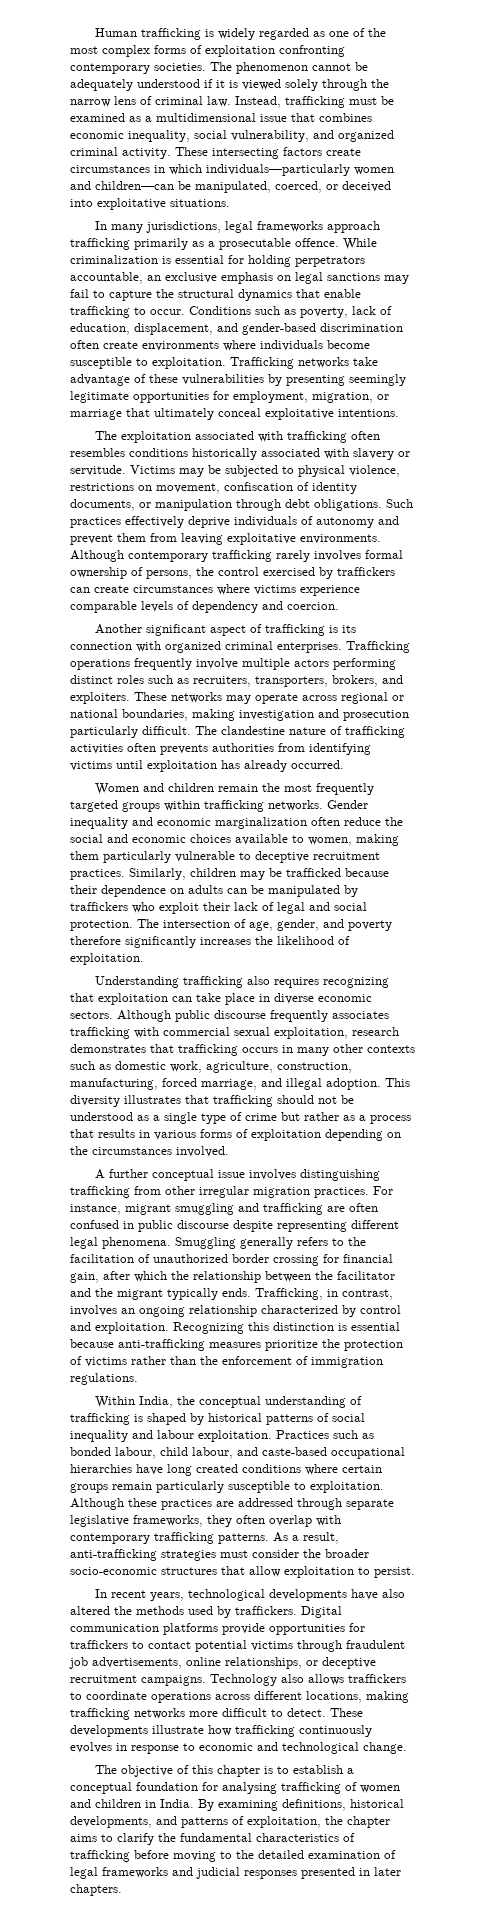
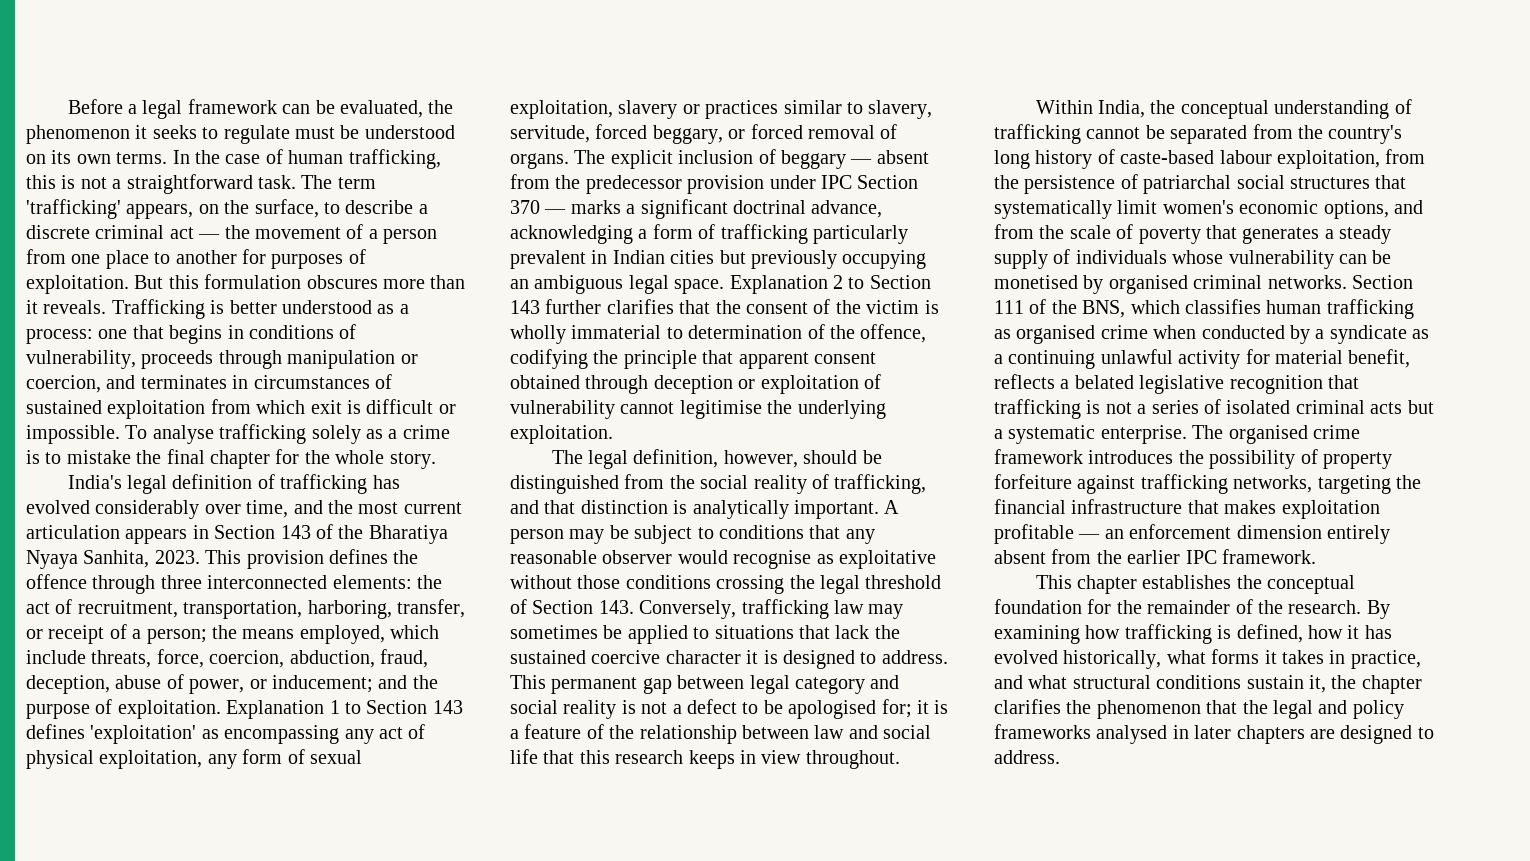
[95,28,387,40] [70,45,345,57] [70,62,368,74] [70,79,389,91] [70,96,394,108] [70,113,372,122] [70,130,394,142] [70,147,361,159] [70,164,394,176] [70,181,391,193] [70,198,230,210] [95,221,381,233] [70,238,377,250] [70,255,365,267] [70,272,409,284] [70,289,361,301] [70,306,392,318] [70,323,403,335] [70,340,370,351] [70,357,378,369] [70,374,406,386] [70,391,389,403] [70,408,399,420] [95,431,381,443] [70,448,410,460] [70,465,400,477] [70,482,357,494] [70,499,413,511] [70,516,399,528] [70,533,381,545] [70,550,403,562] [70,567,395,579] [70,584,360,596] [70,601,339,613] [95,624,357,636] [70,641,410,653] [70,658,396,670] [70,675,403,687] [70,692,404,704] [70,709,409,721] [70,726,405,738] [70,743,371,755] [70,760,344,772] [95,783,375,795] [70,800,368,812] [70,817,403,829] [70,834,399,846] [70,851,380,863] [70,868,389,880] [70,885,358,897] [70,902,367,914] [70,919,392,931] [70,936,350,948] [70,953,144,965] [95,976,390,988] [70,993,372,1005] [70,1010,389,1022] [70,1027,399,1039] [70,1044,415,1056] [70,1061,352,1073] [70,1078,410,1090] [70,1095,354,1107] [70,1112,411,1124] [70,1129,401,1141] [70,1146,229,1157] [95,1169,381,1181] [70,1186,393,1198] [70,1203,378,1215] [70,1220,399,1232] [70,1237,366,1249] [70,1254,393,1266] [70,1271,395,1283] [70,1288,393,1300] [70,1305,401,1317] [70,1322,400,1334] [70,1339,403,1351] [70,1356,383,1368] [70,1373,138,1385] Human trafficking is widely regarded as one of the most complex forms of exploitation confronting contemporary societies. The phenomenon cannot be adequately understood if it is viewed solely through the narrow lens of criminal law. Instead, trafficking must be examined as a multidimensional issue that combines economic inequality, social vulnerability, and organized criminal activity. These intersecting factors create circumstances in which individuals—particularly women and children—can be manipulated, coerced, or deceived into exploitative situations. // In many jurisdictions, legal frameworks approach trafficking primarily as a prosecutable offence. While criminalization is essential for holding perpetrators accountable, an exclusive emphasis on legal sanctions may fail to capture the structural dynamics that enable trafficking to occur. Conditions such as poverty, lack of education, displacement, and gender-based discrimination often create environments where individuals become susceptible to exploitation. Trafficking networks take advantage of these vulnerabilities by presenting seemingly legitimate opportunities for employment, migration, or marriage that ultimately conceal exploitative intentions. // The exploitation associated with trafficking often resembles conditions historically associated with slavery or servitude. Victims may be subjected to physical violence, restrictions on movement, confiscation of identity documents, or manipulation through debt obligations. Such practices effectively deprive individuals of autonomy and prevent them from leaving exploitative environments. Although contemporary trafficking rarely involves formal ownership of persons, the control exercised by traffickers can create circumstances where victims experience comparable levels of dependency and coercion. // Another significant aspect of trafficking is its connection with organized criminal enterprises. Trafficking operations frequently involve multiple actors performing distinct roles such as recruiters, transporters, brokers, and exploiters. These networks may operate across regional or national boundaries, making investigation and prosecution particularly difficult. The clandestine nature of trafficking activities often prevents authorities from identifying victims until exploitation has already occurred. // Women and children remain the most frequently targeted groups within trafficking networks. Gender inequality and economic marginalization often reduce the social and economic choices available to women, making them particularly vulnerable to deceptive recruitment practices. Similarly, children may be trafficked because their dependence on adults can be manipulated by traffickers who exploit their lack of legal and social protection. The intersection of age, gender, and poverty therefore significantly increases the likelihood of exploitation. // Understanding trafficking also requires recognizing that exploitation can take place in diverse economic sectors. Although public discourse frequently associates trafficking with commercial sexual exploitation, research demonstrates that trafficking occurs in many other contexts such as domestic work, agriculture, construction, manufacturing, forced marriage, and illegal adoption. This diversity illustrates that trafficking should not be understood as a single type of crime but rather as a process that results in various forms of exploitation depending on the circumstances involved. // A further conceptual issue involves distinguishing trafficking from other irregular migration practices. For instance, migrant smuggling and trafficking are often confused in public discourse despite representing different legal phenomena. Smuggling generally refers to the facilitation of unauthorized border crossing for financial gain, after which the relationship between the facilitator and the migrant typically ends. Trafficking, in contrast, involves an ongoing relationship characterized by control and exploitation. Recognizing this distinction is essential because anti-trafficking measures prioritize the protection of victims rather than the enforcement of immigration regulations. -> [67,99,454,119] [26,125,455,144] [26,149,441,169] [26,174,376,194] [26,199,428,219] [26,224,438,244] [26,249,366,269] [26,274,466,294] [26,299,409,319] [26,324,357,344] [26,350,418,369] [26,374,392,393] [26,399,456,419] [26,424,450,444] [26,449,436,469] [67,474,400,494] [26,500,462,519] [26,524,448,544] [26,549,419,569] [26,574,442,594] [26,599,465,619] [26,624,440,644] [26,649,428,668] [26,674,438,694] [26,699,463,719] [26,724,426,744] [26,749,362,769] [510,100,933,119] [510,124,898,144] [510,149,929,169] [510,174,919,194] [510,199,883,219] [510,224,908,244] [510,250,927,269] [510,275,931,294] [510,299,939,314] [510,324,927,344] [510,349,876,369] [510,374,881,394] [510,400,886,419] [510,425,613,444] [551,449,882,469] [510,474,927,494] [510,500,900,519] [510,525,875,544] [510,550,936,569] [510,575,942,594] [510,599,904,619] [510,625,900,644] [510,650,948,669] [510,675,900,694] [510,699,949,719] [510,724,932,744] [510,749,900,769] Before a legal framework can be evaluated, the phenomenon it seeks to regulate must be understood on its own terms. In the case of human trafficking, this is not a straightforward task. The term 'trafficking' appears, on the surface, to describe a discrete criminal act — the movement of a person from one place to another for purposes of exploitation. But this formulation obscures more than it reveals. Trafficking is better understood as a process: one that begins in conditions of vulnerability, proceeds through manipulation or coercion, and terminates in circumstances of sustained exploitation from which exit is difficult or impossible. To analyse trafficking solely as a crime is to mistake the final chapter for the whole story. // India's legal definition of trafficking has evolved considerably over time, and the most current articulation appears in Section 143 of the Bharatiya Nyaya Sanhita, 2023. This provision defines the offence through three interconnected elements: the act of recruitment, transportation, harboring, transfer, or receipt of a person; the means employed, which include threats, force, coercion, abduction, fraud, deception, abuse of power, or inducement; and the purpose of exploitation. Explanation 1 to Section 143 defines 'exploitation' as encompassing any act of physical exploitation, any form of sexual exploitation, slavery or practices similar to slavery, servitude, forced beggary, or forced removal of organs. The explicit inclusion of beggary — absent from the predecessor provision under IPC Section 370 — marks a significant doctrinal advance, acknowledging a form of trafficking particularly prevalent in Indian cities but previously occupying an ambiguous legal space. Explanation 2 to Section 143 further clarifies that the consent of the victim is wholly immaterial to determination of the offence, codifying the principle that apparent consent obtained through deception or exploitation of vulnerability cannot legitimise the underlying exploitation. // The legal definition, however, should be distinguished from the social reality of trafficking, and that distinction is analytically important. A person may be subject to conditions that any reasonable observer would recognise as exploitative without those conditions crossing the legal threshold of Section 143. Conversely, trafficking law may sometimes be applied to situations that lack the sustained coercive character it is designed to address. This permanent gap between legal category and social reality is not a defect to be apologised for; it is a feature of the relationship between law and social life that this research keeps in view throughout.
[134,1413,365,1425] [70,1430,374,1442] [70,1447,405,1459] [70,1464,382,1476] [70,1481,384,1493] [70,1498,394,1510] [70,1515,341,1527] [70,1532,339,1544] [70,1549,369,1561] [70,1566,415,1578] [95,1589,406,1601] [70,1606,342,1618] [70,1623,365,1635] [70,1640,405,1652] [69,1657,376,1669] [70,1674,406,1686] [70,1691,409,1703] [70,1708,363,1720] [70,1725,372,1737] [70,1742,407,1754] [95,1765,355,1777] [70,1782,400,1794] [70,1799,404,1811] [70,1816,390,1828] [70,1833,355,1845] [70,1850,396,1862] [70,1867,401,1879] [70,1884,122,1896] is shaped by historical patterns of social inequality and labour exploitation. Practices such as bonded labour, child labour, and caste-based occupational hierarchies have long created conditions where certain groups remain particularly susceptible to exploitation. Although these practices are addressed through separate legislative frameworks, they often overlap with contemporary trafficking patterns. As a result, anti-trafficking strategies must consider the broader socio-economic structures that allow exploitation to persist. // In recent years, technological developments have also altered the methods used by traffickers. Digital communication platforms provide opportunities for traffickers to contact potential victims through fraudulent job advertisements, online relationships, or deceptive recruitment campaigns. Technology also allows traffickers to coordinate operations across different locations, making trafficking networks more difficult to detect. These developments illustrate how trafficking continuously evolves in response to economic and technological change. // The objective of this chapter is to establish a conceptual foundation for analysing trafficking of women and children in India. By examining definitions, historical developments, and patterns of exploitation, the chapter aims to clarify the fundamental characteristics of trafficking before moving to the detailed examination of legal frameworks and judicial responses presented in later chapters. -> [1086,124,1403,144] [994,149,1426,169] [994,174,1407,194] [994,200,1423,219] [994,224,1392,244] [994,249,1392,269] [994,275,1413,294] [994,299,1414,319] [994,325,1430,344] [994,349,1411,369] [994,374,1359,394] [994,399,1434,419] [994,425,1360,444] [994,449,1392,469] [994,474,1421,494] [994,499,1380,519] [994,524,1390,544] [994,549,1316,564] [1035,575,1356,594] [994,599,1390,619] [994,624,1392,644] [994,649,1421,669] [994,675,1422,694] [994,699,1404,719] [994,724,1434,744] [994,750,1060,764] cannot be separated from the country's long history of caste-based labour exploitation, from the persistence of patriarchal social structures that systematically limit women's economic options, and from the scale of poverty that generates a steady supply of individuals whose vulnerability can be monetised by organised criminal networks. Section 111 of the BNS, which classifies human trafficking as organised crime when conducted by a syndicate as a continuing unlawful activity for material benefit, reflects a belated legislative recognition that trafficking is not a series of isolated criminal acts but a systematic enterprise. The organised crime framework introduces the possibility of property forfeiture against trafficking networks, targeting the financial infrastructure that makes exploitation profitable — an enforcement dimension entirely absent from the earlier IPC framework. // This chapter establishes the conceptual foundation for the remainder of the research. By examining how trafficking is defined, how it has evolved historically, what forms it takes in practice, and what structural conditions sustain it, the chapter clarifies the phenomenon that the legal and policy frameworks analysed in later chapters are designed to address.

